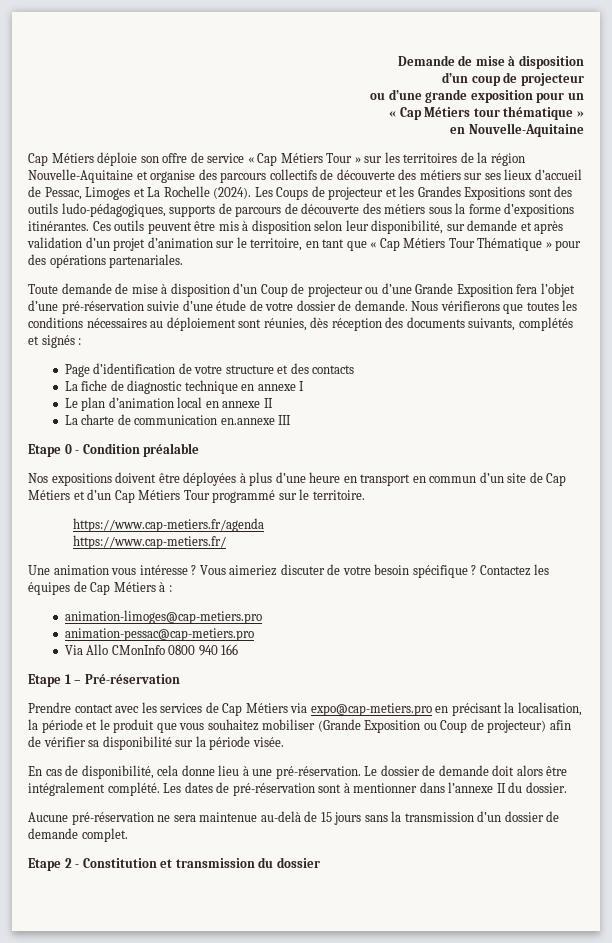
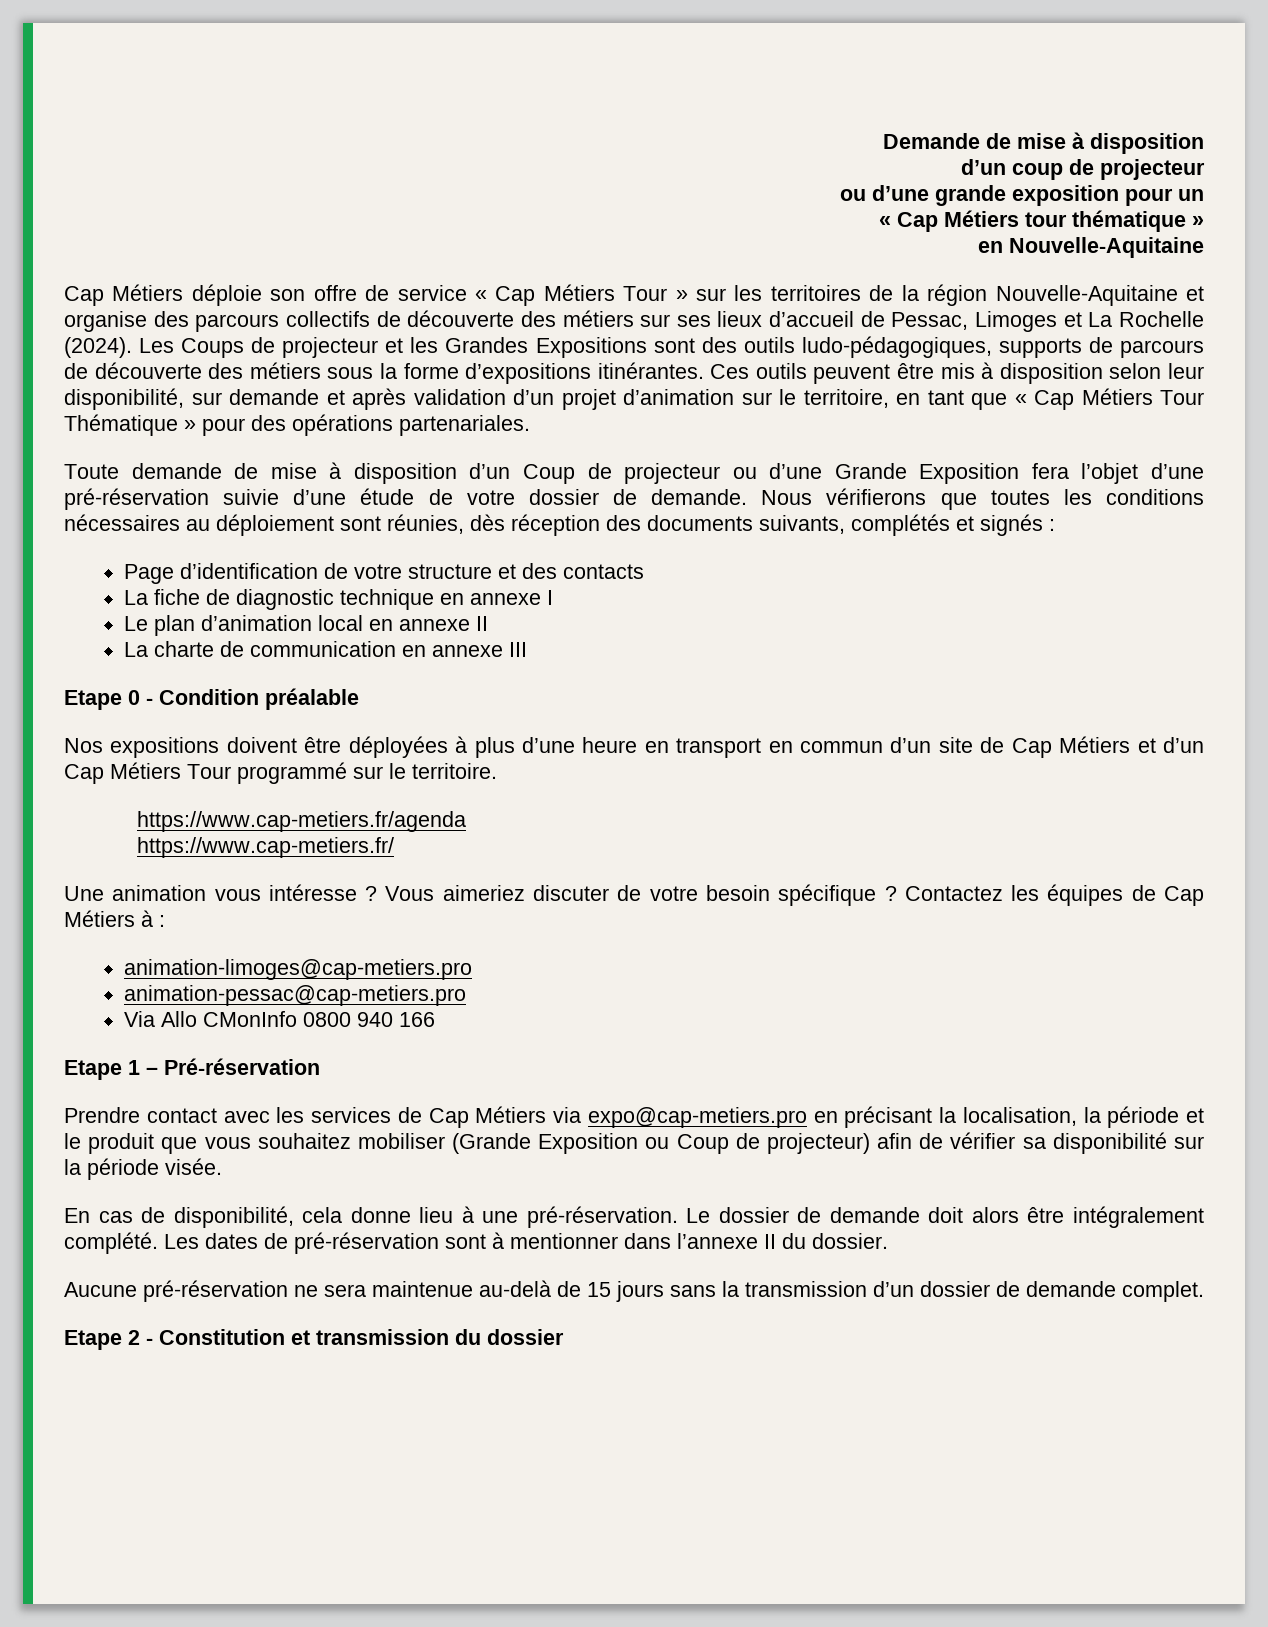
[220,418,275,425] en.annexe -> [402,645,504,657] en annexe

